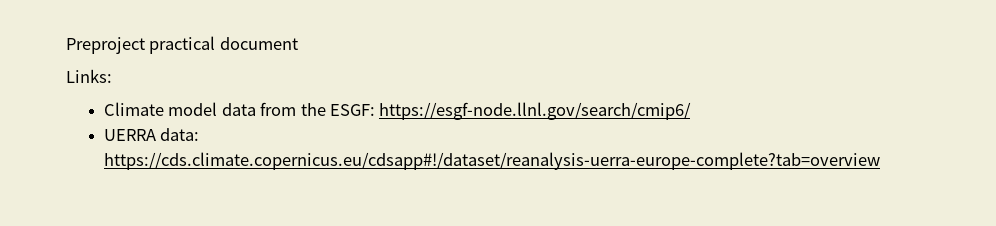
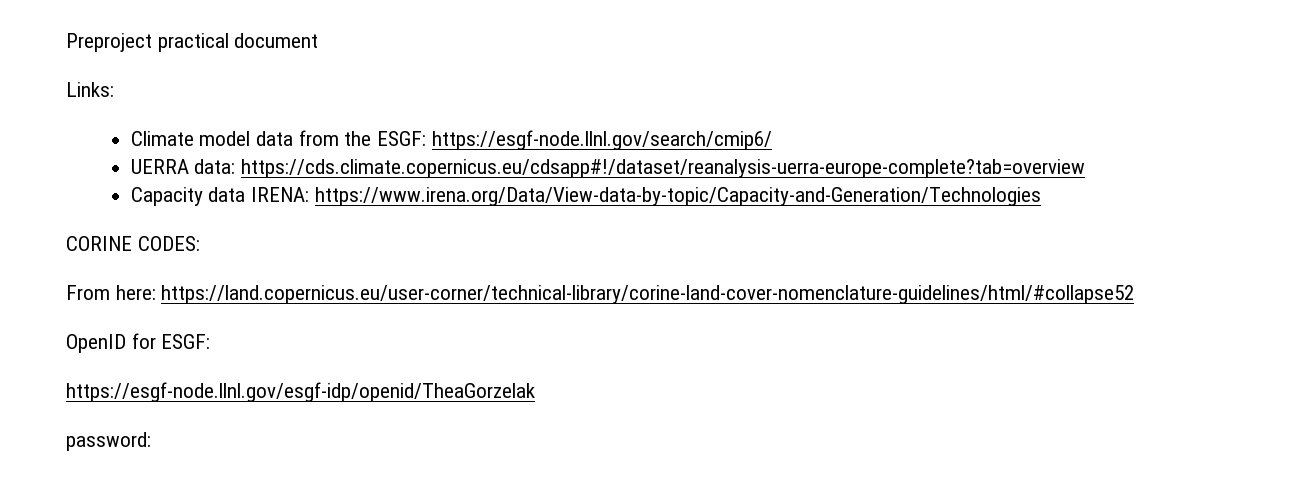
(880, 161) none -> [130,187,1041,206] [66,236,200,251] [66,285,1135,304] [66,333,211,353] [66,382,535,402] [66,432,151,451] // Capacity data IRENA: https://www.irena.org/Data/View-data-by-topic/Capacity-and-Generation/Technologies // CORINE CODES: // From here: https://land.copernicus.eu/user-corner/technical-library/corine-land-cover-nomenclature-guidelines/html/#collapse52 // OpenID for ESGF: // https://esgf-node.llnl.gov/esgf-idp/openid/TheaGorzelak // password:

